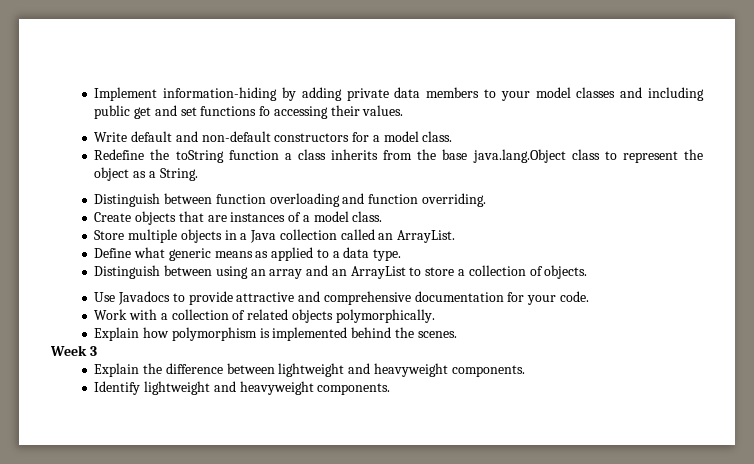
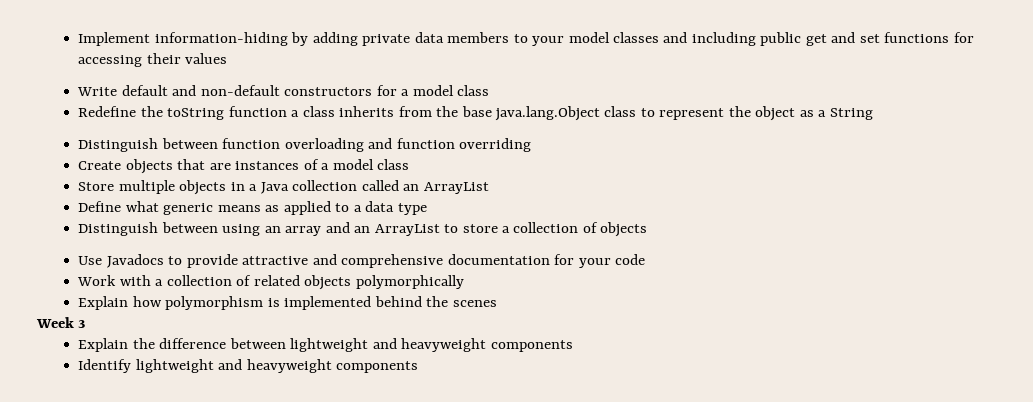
[259,106,271,116] fo -> [953,32,974,43] for
[362,105,404,116] values. -> [185,53,228,64] values
[422,131,453,142] class. -> [457,85,490,96] class
[159,168,198,181] String. -> [829,108,873,120] String
[421,193,486,207] overriding. -> [459,138,532,152] overriding
[352,211,383,222] class. -> [377,159,410,170] class
[397,230,456,243] ArrayList. -> [423,182,489,194] ArrayList
[373,249,402,261] type. -> [397,203,427,215] type
[544,265,588,279] objects. -> [600,222,648,237] objects
[560,291,590,302] code. -> [614,254,645,265] code
[335,309,435,323] polymorphically. -> [355,275,464,289] polymorphically
[417,331,457,338] scenes. -> [452,300,497,307] scenes
[451,365,525,377] components. -> [490,340,573,352] components
[317,383,391,395] components. -> [336,361,419,373] components

